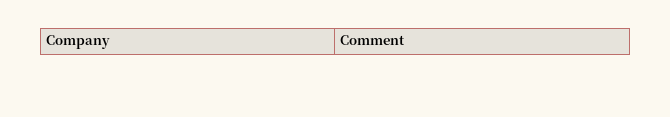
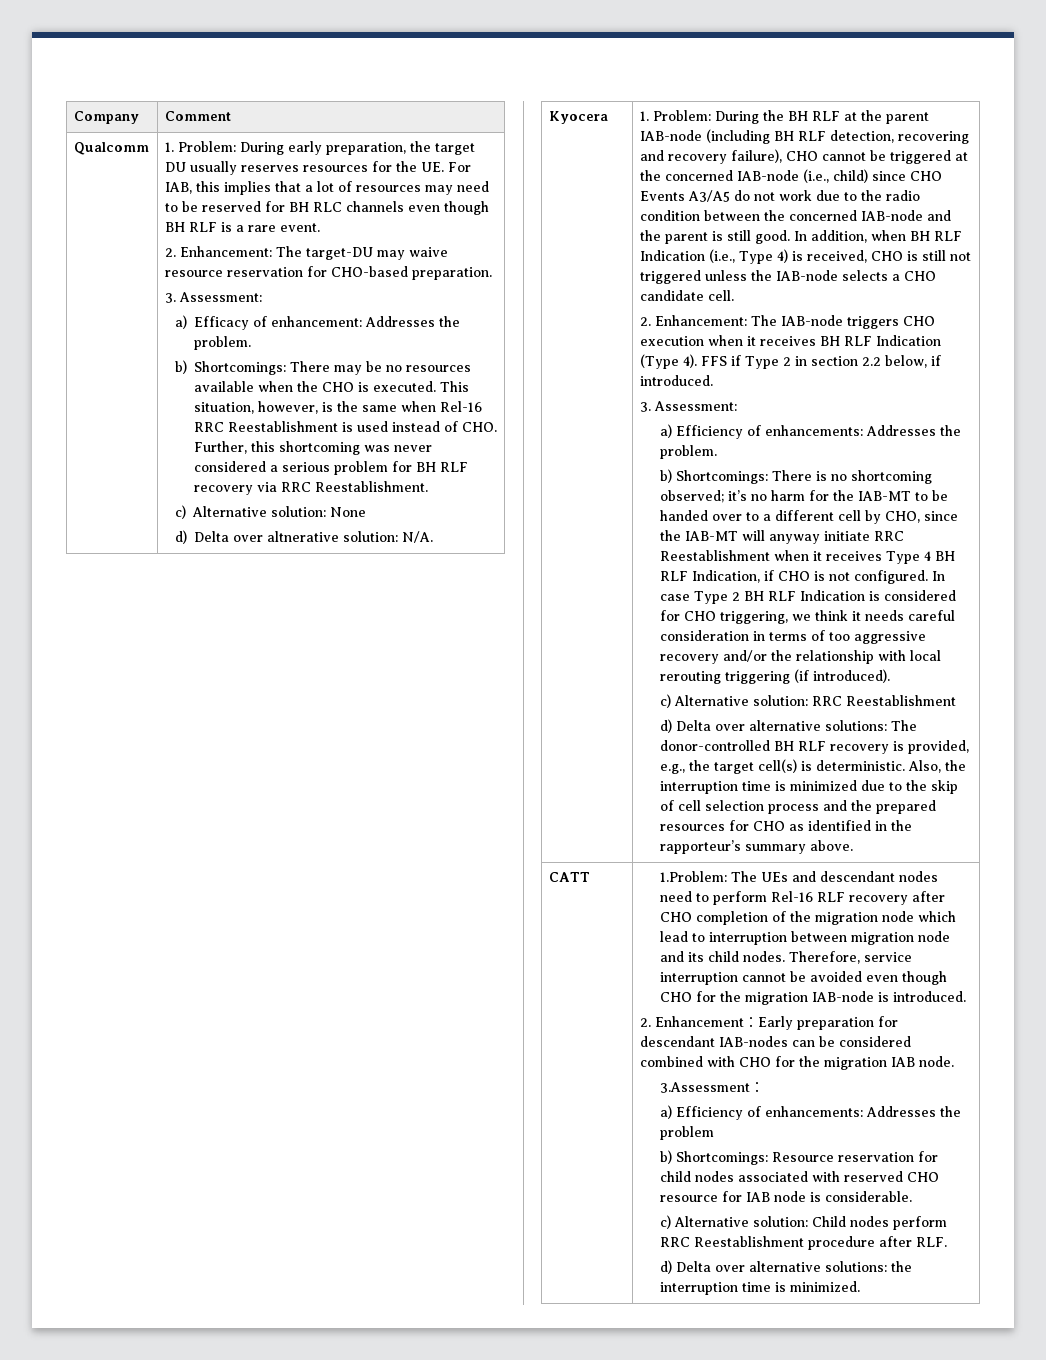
(406, 40) none -> [73,142,149,155] [164,141,475,155] [164,161,471,175] [164,181,489,195] [164,201,489,215] [164,222,320,232] [164,246,448,260] [164,266,492,280] [164,292,262,303] [174,315,460,330] [193,336,251,350] [174,360,471,375] [193,381,469,392] [193,401,482,414] [193,421,497,432] [193,441,432,455] [193,461,468,475] [193,481,428,495] [174,505,366,519] [174,530,433,544] [548,111,608,124] [639,110,929,124] [639,129,969,144] [639,149,968,164] [639,169,942,183] [639,190,920,202] [639,210,951,221] [639,230,962,244] [639,249,971,264] [639,270,936,284] [639,290,734,301] [639,315,935,329] [639,335,941,346] [639,354,941,369] [639,375,713,386] [639,401,737,412] [659,424,961,439] [659,445,717,459] [659,469,932,484] [659,490,948,503] [659,510,958,524] [659,530,904,544] [659,550,955,564] [659,570,945,584] [659,590,956,604] [659,610,955,624] [659,630,926,644] [659,650,941,664] [659,669,890,684] [659,694,956,708] [659,719,917,733] [659,740,969,754] [659,759,966,774] [659,780,958,794] [659,800,936,814] [659,820,912,831] [659,840,853,854] [548,872,590,882] [659,871,938,882] [659,891,945,905] [659,911,956,925] [659,931,950,945] [659,951,912,964] [659,971,947,985] [659,991,966,1005] [639,1016,898,1030] [639,1036,911,1047] [639,1056,954,1070] [659,1082,764,1093] [659,1105,961,1120] [659,1126,714,1140] [659,1150,938,1165] [659,1171,939,1182] [659,1191,912,1202] [659,1215,947,1230] [659,1236,947,1250] [659,1260,912,1274] [659,1281,860,1295] // Qualcomm | 1. Problem: During early preparation, the target DU usually reserves resources for the UE. For IAB, this implies that a lot of resources may need to be reserved for BH RLC channels even though BH RLF is a rare event. // 2. Enhancement: The target-DU may waive resource reservation for CHO-based preparation. // 3. Assessment: // a) Efficacy of enhancement: Addresses the problem. // b) Shortcomings: There may be no resources available when the CHO is executed. This situation, however, is the same when Rel-16 RRC Reestablishment is used instead of CHO. Further, this shortcoming was never considered a serious problem for BH RLF recovery via RRC Reestablishment. // c) Alternative solution: None // d) Delta over altnerative solution: N/A. // Kyocera | 1. Problem: During the BH RLF at the parent IAB-node (including BH RLF detection, recovering and recovery failure), CHO cannot be triggered at the concerned IAB-node (i.e., child) since CHO Events A3/A5 do not work due to the radio condition between the concerned IAB-node and the parent is still good. In addition, when BH RLF Indication (i.e., Type 4) is received, CHO is still not triggered unless the IAB-node selects a CHO candidate cell. // 2. Enhancement: The IAB-node triggers CHO execution when it receives BH RLF Indication (Type 4). FFS if Type 2 in section 2.2 below, if introduced. // 3. Assessment: // a) Efficiency of enhancements: Addresses the problem. // b) Shortcomings: There is no shortcoming observed; it’s no harm for the IAB-MT to be handed over to a different cell by CHO, since the IAB-MT will anyway initiate RRC Reestablishment when it receives Type 4 BH RLF Indication, if CHO is not configured. In case Type 2 BH RLF Indication is considered for CHO triggering, we think it needs careful consideration in terms of too aggressive recovery and/or the relationship with local rerouting triggering (if introduced). // c) Alternative solution: RRC Reestablishment // d) Delta over alternative solutions: The donor-controlled BH RLF recovery is provided, e.g., the target cell(s) is deterministic. Also, the interruption time is minimized due to the skip of cell selection process and the prepared resources for CHO as identified in the rapporteur’s summary above. // CATT | 1.Problem: The UEs and descendant nodes need to perform Rel-16 RLF recovery after CHO completion of the migration node which lead to interruption between migration node and its child nodes. Therefore, service interruption cannot be avoided even though CHO for the migration IAB-node is introduced. // 2. Enhancement：Early preparation for descendant IAB-nodes can be considered combined with CHO for the migration IAB node. // 3.Assessment： // a) Efficiency of enhancements: Addresses the problem // b) Shortcomings: Resource reservation for child nodes associated with reserved CHO resource for IAB node is considerable. // c) Alternative solution: Child nodes perform RRC Reestablishment procedure after RLF. // d) Delta over alternative solutions: the interruption time is minimized.

